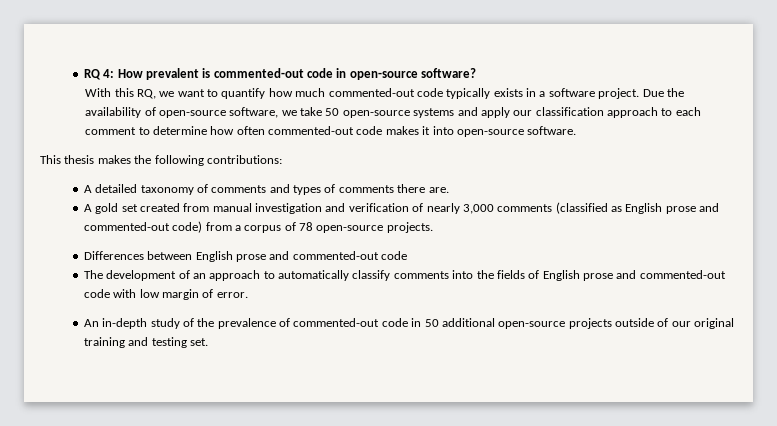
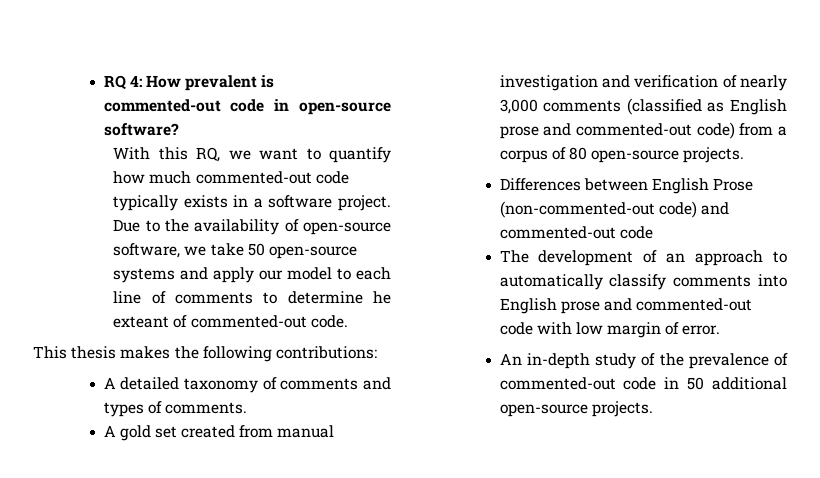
(664, 93) none -> [145,220,160,232] to
[535,107,701,118] [85,126,577,137] classification approach to each comment to determine how often commented-out code makes it into open-source software. -> [287,267,391,280] [113,291,392,304] [113,315,348,328] model to each line of comments to determine he exteant of commented-out code.
[338,184,449,193] comments there are. -> [164,402,247,414] comments.
[299,222,314,231] 78 -> [568,147,587,160] 80
[235,254,266,262] prose -> [713,178,754,191] [499,201,697,218] Prose (non-commented-out code)
[476,270,540,279] the fields of -> (787, 280) none
[568,318,735,329] [83,337,208,348] projects outside of our original training and testing set. -> [591,401,653,417] projects.

